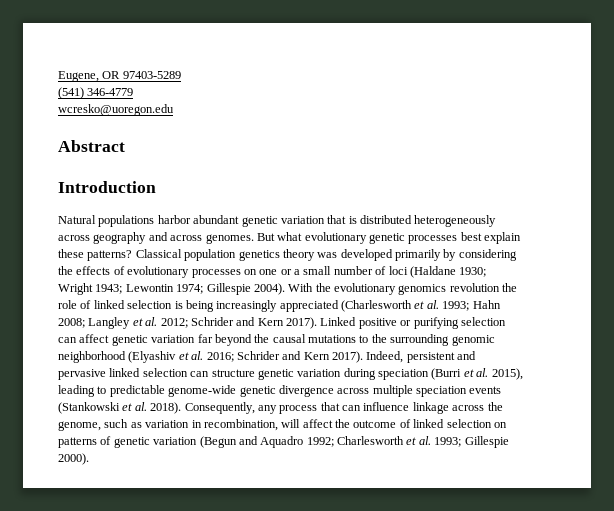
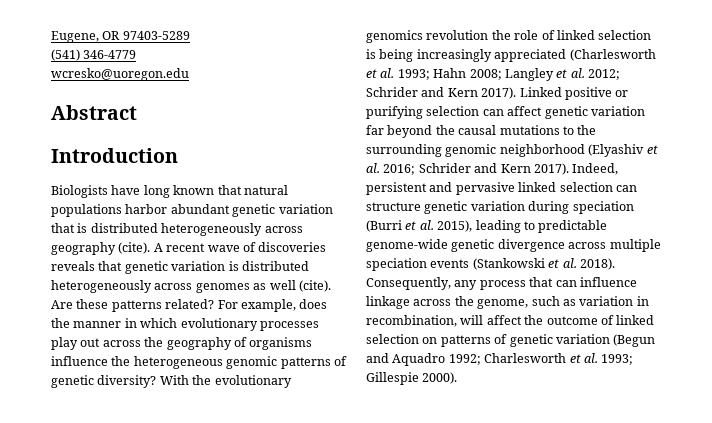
[58,215,96,224] Natural -> [51,185,288,198] Biologists have long known that natural
[148,232,522,244] [58,249,517,261] [58,266,487,278] [58,283,285,295] and across genomes. But what evolutionary genetic processes best explain these patterns? Classical population genetics theory was developed primarily by considering the effects of evolutionary processes on one or a small number of loci (Haldane 1930; Wright 1943; Lewontin 1974; Gillespie 2004). -> [118,242,327,254] [51,261,309,274] [51,280,331,293] [51,299,328,312] [51,318,319,331] [51,337,313,350] [51,356,347,369] [51,375,157,388] (cite). A recent wave of discoveries reveals that genetic variation is distributed heterogeneously across genomes as well (cite). Are these patterns related? For example, does the manner in which evolutionary processes play out across the geography of organisms influence the heterogeneous genomic patterns of genetic diversity?

